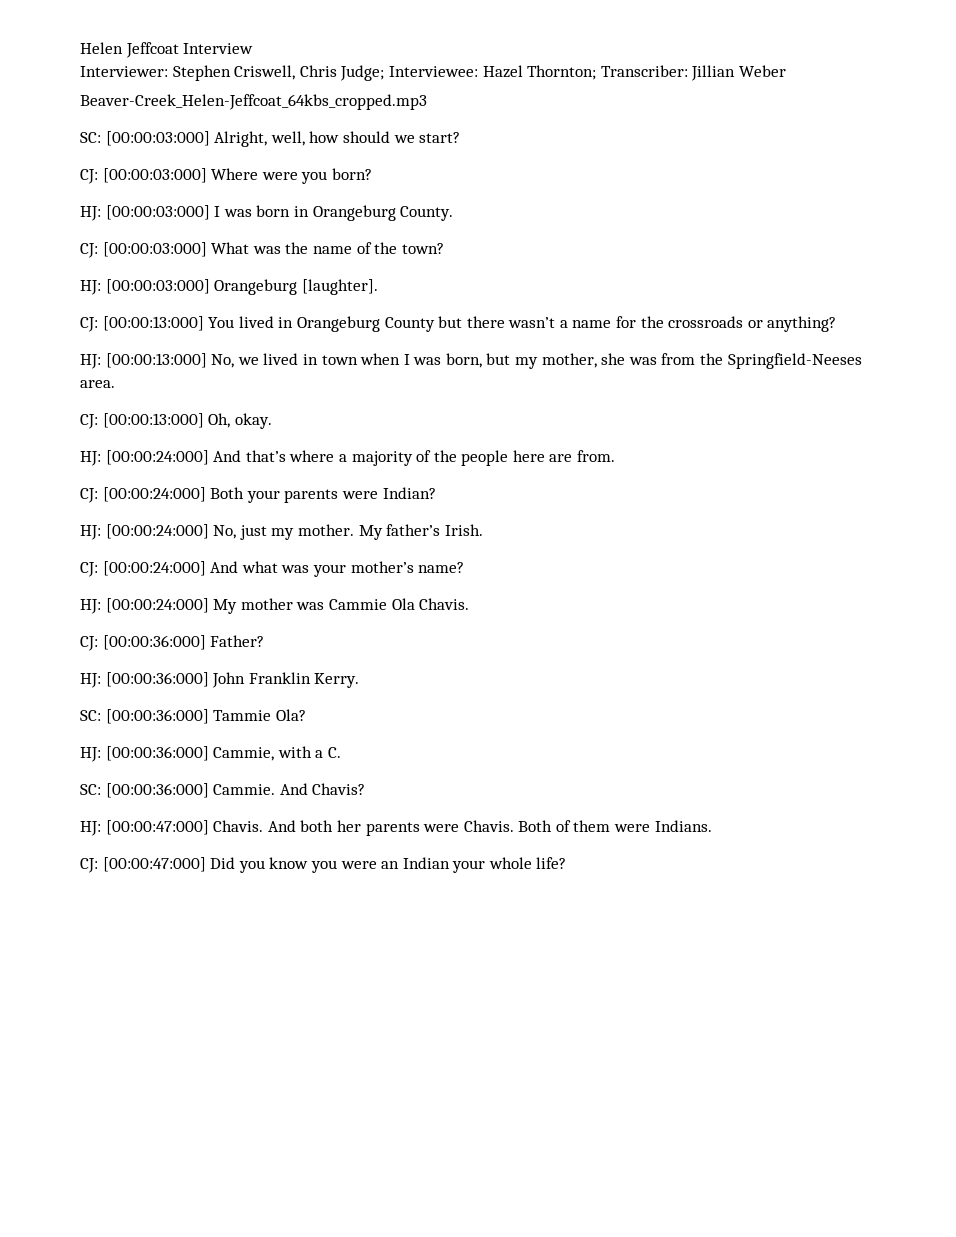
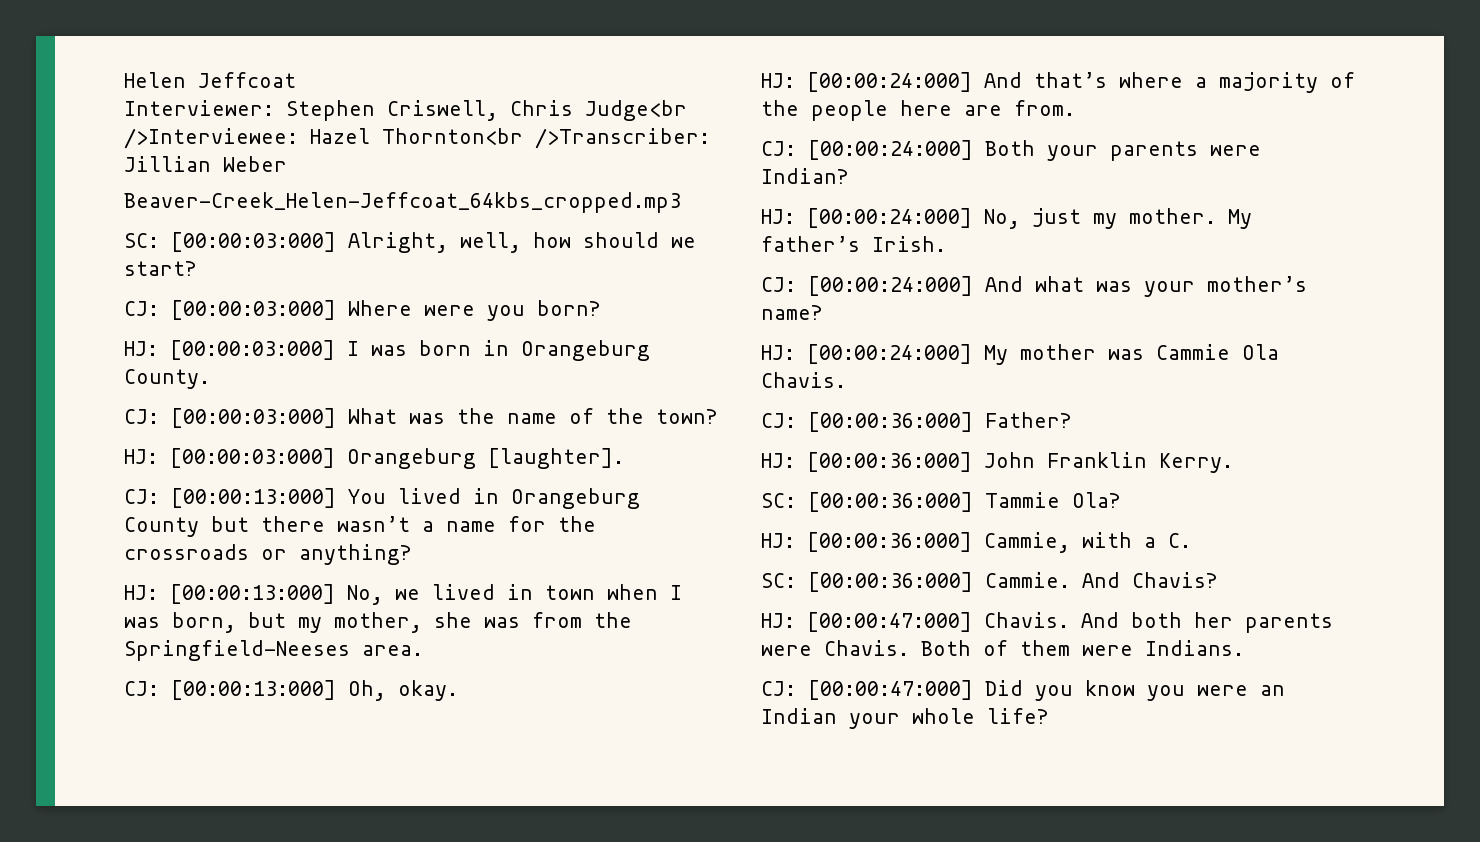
[183,43,254,54] Interview -> (296, 80) none
[340,65,688,81] Judge; Interviewee: Hazel Thornton; Transcriber: -> [585,100,687,121] [124,128,710,149] Judge<br />Interviewee: Hazel Thornton<br />Transcriber:

